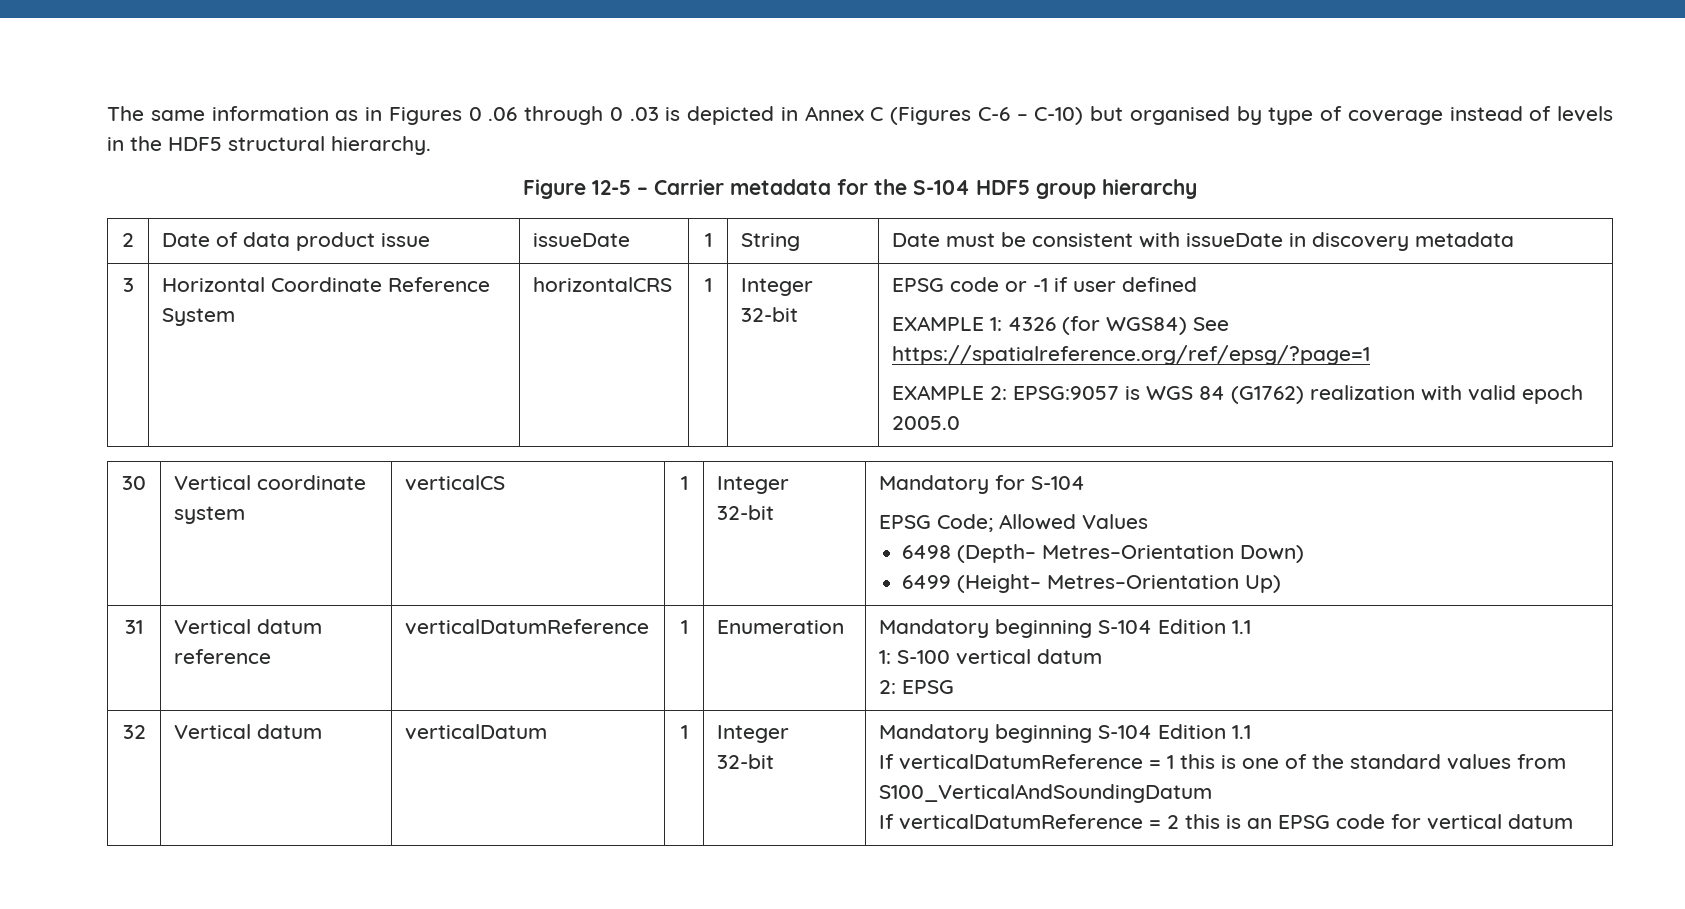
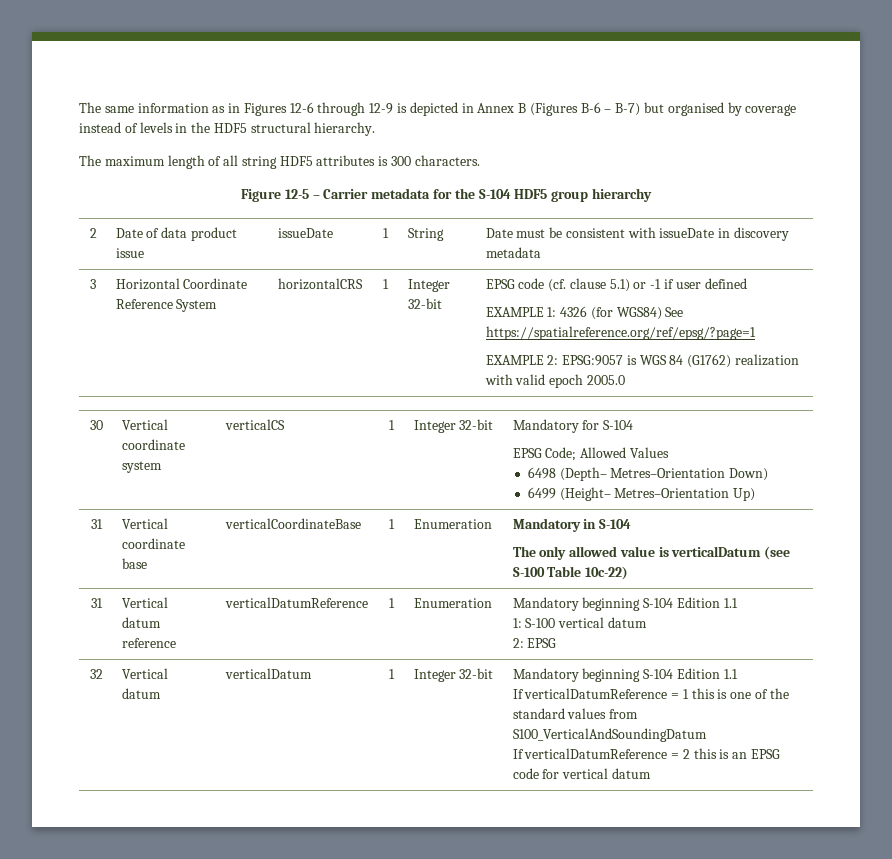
[468,106,1084,125] 0 .06 through 0 .03 is depicted in Annex C (Figures C-6 – C-10) -> [289,102,641,116] 12-6 through 12-9 is depicted in Annex B (Figures B-6 – B-7)
[1268,106,1342,125] type of -> (742, 109) none
(431, 145) none -> [79,155,480,169] // The maximum length of all string HDF5 attributes is 300 characters.
(1000, 284) none -> [548,278,630,292] (cf. clause 5.1)
(1282, 584) none -> [90,519,103,529] [121,518,168,529] [121,538,185,549] [121,558,147,569] [224,518,361,529] [389,519,395,529] [413,519,492,529] [512,518,632,532] [512,546,791,560] [512,566,629,580] // 31 | Vertical coordinate base | verticalCoordinateBase | 1 | Enumeration | Mandatory in S-104 // The only allowed value is verticalDatum (see S-100 Table 10c-22)

